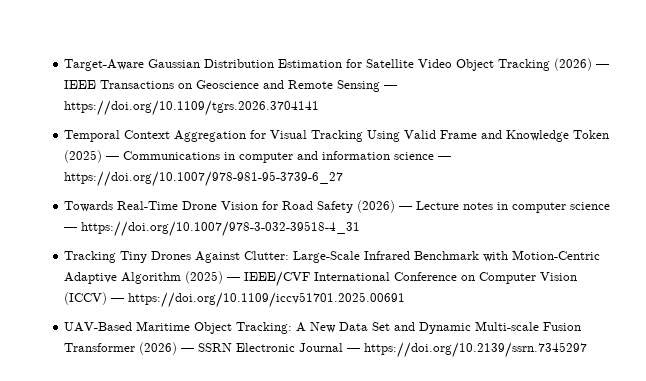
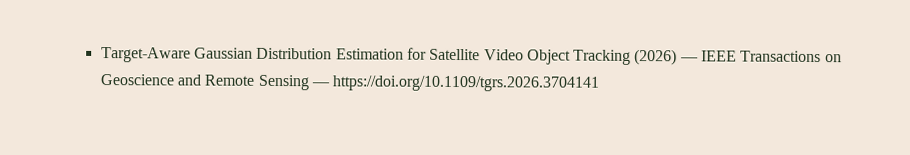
[64,130,610,142] [64,150,452,163] [64,171,344,187] [64,200,611,213] [64,221,361,237] [64,250,601,263] [64,271,578,287] [64,292,406,308] [64,321,582,334] [64,342,588,358] // Temporal Context Aggregation for Visual Tracking Using Valid Frame and Knowledge Token (2025) — Communications in computer and information science — https://doi.org/10.1007/978-981-95-3739-6_27 // Towards Real-Time Drone Vision for Road Safety (2026) — Lecture notes in computer science — https://doi.org/10.1007/978-3-032-39518-4_31 // Tracking Tiny Drones Against Clutter: Large-Scale Infrared Benchmark with Motion-Centric Adaptive Algorithm (2025) — IEEE/CVF International Conference on Computer Vision (ICCV) — https://doi.org/10.1109/iccv51701.2025.00691 // UAV-Based Maritime Object Tracking: A New Data Set and Dynamic Multi-scale Fusion Transformer (2026) — SSRN Electronic Journal — https://doi.org/10.2139/ssrn.7345297 -> (601, 83) none

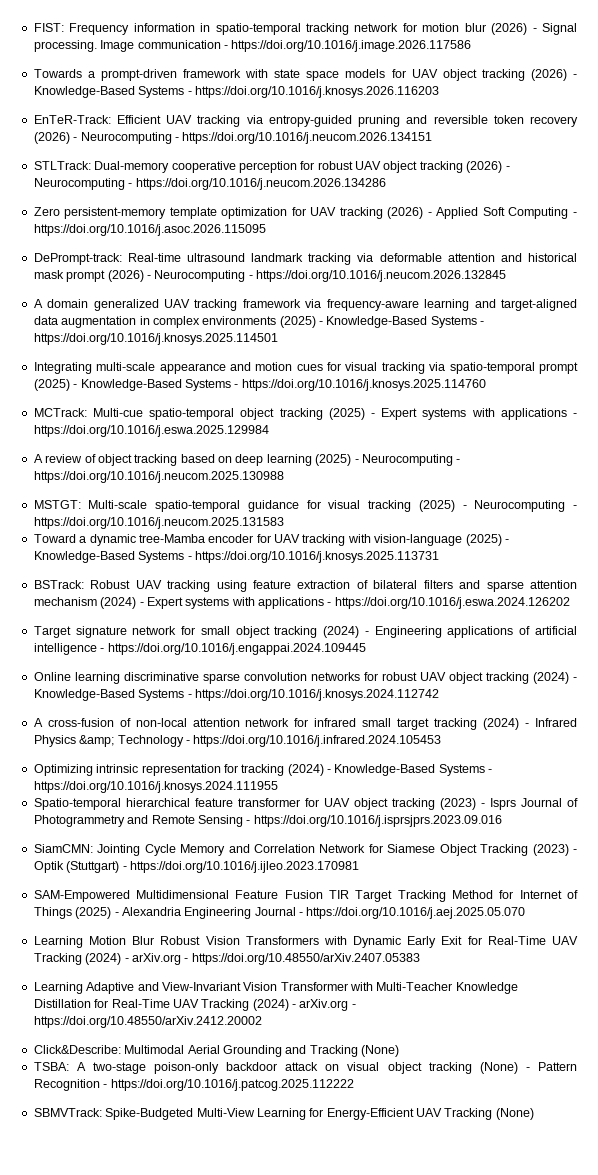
[100,47,842,66] [99,74,601,92] Target-Aware Gaussian Distribution Estimation for Satellite Video Object Tracking (2026) — IEEE Transactions on Geoscience and Remote Sensing — https://doi.org/10.1109/tgrs.2026.3704141 -> [33,23,577,35] [33,40,472,52] [33,69,577,81] [33,86,439,98] [33,115,579,127] [33,132,433,144] [33,161,510,173] [33,178,386,190] [33,207,577,219] [33,224,266,236] [33,253,578,265] [33,270,506,282] [33,299,577,311] [33,316,485,328] [33,333,278,345] [33,362,578,374] [33,379,486,391] [33,408,577,420] [33,425,269,437] [33,454,461,466] [33,471,284,483] [33,500,578,512] [33,517,284,529] [33,534,509,546] [33,551,439,563] [33,580,577,592] [33,597,570,609] [33,626,577,638] [33,643,366,655] [33,672,577,684] [33,689,439,701] [33,718,577,730] [33,735,442,747] [33,764,493,776] [33,781,278,793] [33,798,578,810] [33,815,502,827] [33,844,577,856] [33,861,359,873] [33,890,578,902] [33,907,526,919] [33,936,578,948] [33,953,420,965] [33,982,518,994] [33,999,356,1011] [33,1016,262,1028] [33,1045,399,1057] [33,1062,578,1074] [33,1079,354,1091] [33,1108,534,1120] FIST: Frequency information in spatio-temporal tracking network for motion blur (2026) - Signal processing. Image communication - https://doi.org/10.1016/j.image.2026.117586 // Towards a prompt-driven framework with state space models for UAV object tracking (2026) - Knowledge-Based Systems - https://doi.org/10.1016/j.knosys.2026.116203 // EnTeR-Track: Efficient UAV tracking via entropy-guided pruning and reversible token recovery (2026) - Neurocomputing - https://doi.org/10.1016/j.neucom.2026.134151 // STLTrack: Dual-memory cooperative perception for robust UAV object tracking (2026) - Neurocomputing - https://doi.org/10.1016/j.neucom.2026.134286 // Zero persistent-memory template optimization for UAV tracking (2026) - Applied Soft Computing - https://doi.org/10.1016/j.asoc.2026.115095 // DePrompt-track: Real-time ultrasound landmark tracking via deformable attention and historical mask prompt (2026) - Neurocomputing - https://doi.org/10.1016/j.neucom.2026.132845 // A domain generalized UAV tracking framework via frequency-aware learning and target-aligned data augmentation in complex environments (2025) - Knowledge-Based Systems - https://doi.org/10.1016/j.knosys.2025.114501 // Integrating multi-scale appearance and motion cues for visual tracking via spatio-temporal prompt (2025) - Knowledge-Based Systems - https://doi.org/10.1016/j.knosys.2025.114760 // MCTrack: Multi-cue spatio-temporal object tracking (2025) - Expert systems with applications - https://doi.org/10.1016/j.eswa.2025.129984 // A review of object tracking based on deep learning (2025) - Neurocomputing - https://doi.org/10.1016/j.neucom.2025.130988 // MSTGT: Multi-scale spatio-temporal guidance for visual tracking (2025) - Neurocomputing - https://doi.org/10.1016/j.neucom.2025.131583 // Toward a dynamic tree-Mamba encoder for UAV tracking with vision-language (2025) - Knowledge-Based Systems - https://doi.org/10.1016/j.knosys.2025.113731 // BSTrack: Robust UAV tracking using feature extraction of bilateral filters and sparse attention mechanism (2024) - Expert systems with applications - https://doi.org/10.1016/j.eswa.2024.126202 // Target signature network for small object tracking (2024) - Engineering applications of artificial intelligence - https://doi.org/10.1016/j.engappai.2024.109445 // Online learning discriminative sparse convolution networks for robust UAV object tracking (2024) - Knowledge-Based Systems - https://doi.org/10.1016/j.knosys.2024.112742 // A cross-fusion of non-local attention network for infrared small target tracking (2024) - Infrared Physics &amp; Technology - https://doi.org/10.1016/j.infrared.2024.105453 // Optimizing intrinsic representation for tracking (2024) - Knowledge-Based Systems - https://doi.org/10.1016/j.knosys.2024.111955 // Spatio-temporal hierarchical feature transformer for UAV object tracking (2023) - Isprs Journal of Photogrammetry and Remote Sensing - https://doi.org/10.1016/j.isprsjprs.2023.09.016 // SiamCMN: Jointing Cycle Memory and Correlation Network for Siamese Object Tracking (2023) - Optik (Stuttgart) - https://doi.org/10.1016/j.ijleo.2023.170981 // SAM-Empowered Multidimensional Feature Fusion TIR Target Tracking Method for Internet of Things (2025) - Alexandria Engineering Journal - https://doi.org/10.1016/j.aej.2025.05.070 // Learning Motion Blur Robust Vision Transformers with Dynamic Early Exit for Real-Time UAV Tracking (2024) - arXiv.org - https://doi.org/10.48550/arXiv.2407.05383 // Learning Adaptive and View-Invariant Vision Transformer with Multi-Teacher Knowledge Distillation for Real-Time UAV Tracking (2024) - arXiv.org - https://doi.org/10.48550/arXiv.2412.20002 // Click&Describe: Multimodal Aerial Grounding and Tracking (None) // TSBA: A two-stage poison-only backdoor attack on visual object tracking (None) - Pattern Recognition - https://doi.org/10.1016/j.patcog.2025.112222 // SBMVTrack: Spike-Budgeted Multi-View Learning for Energy-Efficient UAV Tracking (None)

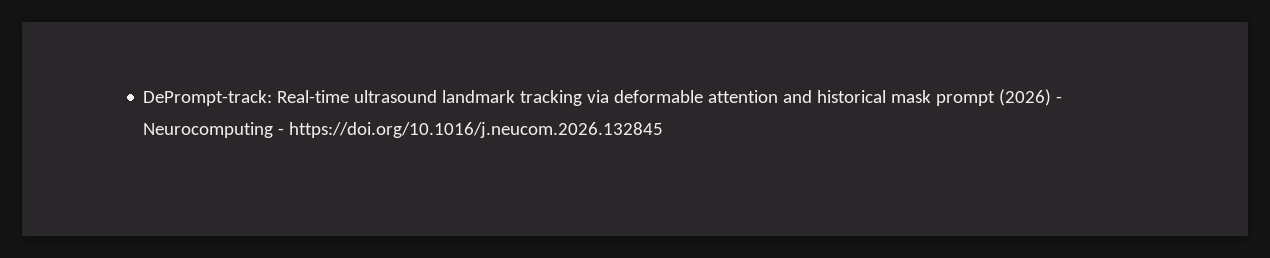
[33,23,577,35] [33,40,472,52] [33,69,577,81] [33,86,439,98] [33,115,579,127] [33,132,433,144] [33,161,510,173] [33,178,386,190] [33,207,577,219] [33,224,266,236] FIST: Frequency information in spatio-temporal tracking network for motion blur (2026) - Signal processing. Image communication - https://doi.org/10.1016/j.image.2026.117586 // Towards a prompt-driven framework with state space models for UAV object tracking (2026) - Knowledge-Based Systems - https://doi.org/10.1016/j.knosys.2026.116203 // EnTeR-Track: Efficient UAV tracking via entropy-guided pruning and reversible token recovery (2026) - Neurocomputing - https://doi.org/10.1016/j.neucom.2026.134151 // STLTrack: Dual-memory cooperative perception for robust UAV object tracking (2026) - Neurocomputing - https://doi.org/10.1016/j.neucom.2026.134286 // Zero persistent-memory template optimization for UAV tracking (2026) - Applied Soft Computing - https://doi.org/10.1016/j.asoc.2026.115095 // -> (143, 98) none
[33,299,577,311] [33,316,485,328] [33,333,278,345] [33,362,578,374] [33,379,486,391] [33,408,577,420] [33,425,269,437] [33,454,461,466] [33,471,284,483] [33,500,578,512] [33,517,284,529] [33,534,509,546] [33,551,439,563] [33,580,577,592] [33,597,570,609] [33,626,577,638] [33,643,366,655] [33,672,577,684] [33,689,439,701] [33,718,577,730] [33,735,442,747] [33,764,493,776] [33,781,278,793] [33,798,578,810] [33,815,502,827] [33,844,577,856] [33,861,359,873] [33,890,578,902] [33,907,526,919] [33,936,578,948] [33,953,420,965] [33,982,518,994] [33,999,356,1011] [33,1016,262,1028] [33,1045,399,1057] [33,1062,578,1074] [33,1079,354,1091] [33,1108,534,1120] // A domain generalized UAV tracking framework via frequency-aware learning and target-aligned data augmentation in complex environments (2025) - Knowledge-Based Systems - https://doi.org/10.1016/j.knosys.2025.114501 // Integrating multi-scale appearance and motion cues for visual tracking via spatio-temporal prompt (2025) - Knowledge-Based Systems - https://doi.org/10.1016/j.knosys.2025.114760 // MCTrack: Multi-cue spatio-temporal object tracking (2025) - Expert systems with applications - https://doi.org/10.1016/j.eswa.2025.129984 // A review of object tracking based on deep learning (2025) - Neurocomputing - https://doi.org/10.1016/j.neucom.2025.130988 // MSTGT: Multi-scale spatio-temporal guidance for visual tracking (2025) - Neurocomputing - https://doi.org/10.1016/j.neucom.2025.131583 // Toward a dynamic tree-Mamba encoder for UAV tracking with vision-language (2025) - Knowledge-Based Systems - https://doi.org/10.1016/j.knosys.2025.113731 // BSTrack: Robust UAV tracking using feature extraction of bilateral filters and sparse attention mechanism (2024) - Expert systems with applications - https://doi.org/10.1016/j.eswa.2024.126202 // Target signature network for small object tracking (2024) - Engineering applications of artificial intelligence - https://doi.org/10.1016/j.engappai.2024.109445 // Online learning discriminative sparse convolution networks for robust UAV object tracking (2024) - Knowledge-Based Systems - https://doi.org/10.1016/j.knosys.2024.112742 // A cross-fusion of non-local attention network for infrared small target tracking (2024) - Infrared Physics &amp; Technology - https://doi.org/10.1016/j.infrared.2024.105453 // Optimizing intrinsic representation for tracking (2024) - Knowledge-Based Systems - https://doi.org/10.1016/j.knosys.2024.111955 // Spatio-temporal hierarchical feature transformer for UAV object tracking (2023) - Isprs Journal of Photogrammetry and Remote Sensing - https://doi.org/10.1016/j.isprsjprs.2023.09.016 // SiamCMN: Jointing Cycle Memory and Correlation Network for Siamese Object Tracking (2023) - Optik (Stuttgart) - https://doi.org/10.1016/j.ijleo.2023.170981 // SAM-Empowered Multidimensional Feature Fusion TIR Target Tracking Method for Internet of Things (2025) - Alexandria Engineering Journal - https://doi.org/10.1016/j.aej.2025.05.070 // Learning Motion Blur Robust Vision Transformers with Dynamic Early Exit for Real-Time UAV Tracking (2024) - arXiv.org - https://doi.org/10.48550/arXiv.2407.05383 // Learning Adaptive and View-Invariant Vision Transformer with Multi-Teacher Knowledge Distillation for Real-Time UAV Tracking (2024) - arXiv.org - https://doi.org/10.48550/arXiv.2412.20002 // Click&Describe: Multimodal Aerial Grounding and Tracking (None) // TSBA: A two-stage poison-only backdoor attack on visual object tracking (None) - Pattern Recognition - https://doi.org/10.1016/j.patcog.2025.112222 // SBMVTrack: Spike-Budgeted Multi-View Learning for Energy-Efficient UAV Tracking (None) -> (664, 130) none

